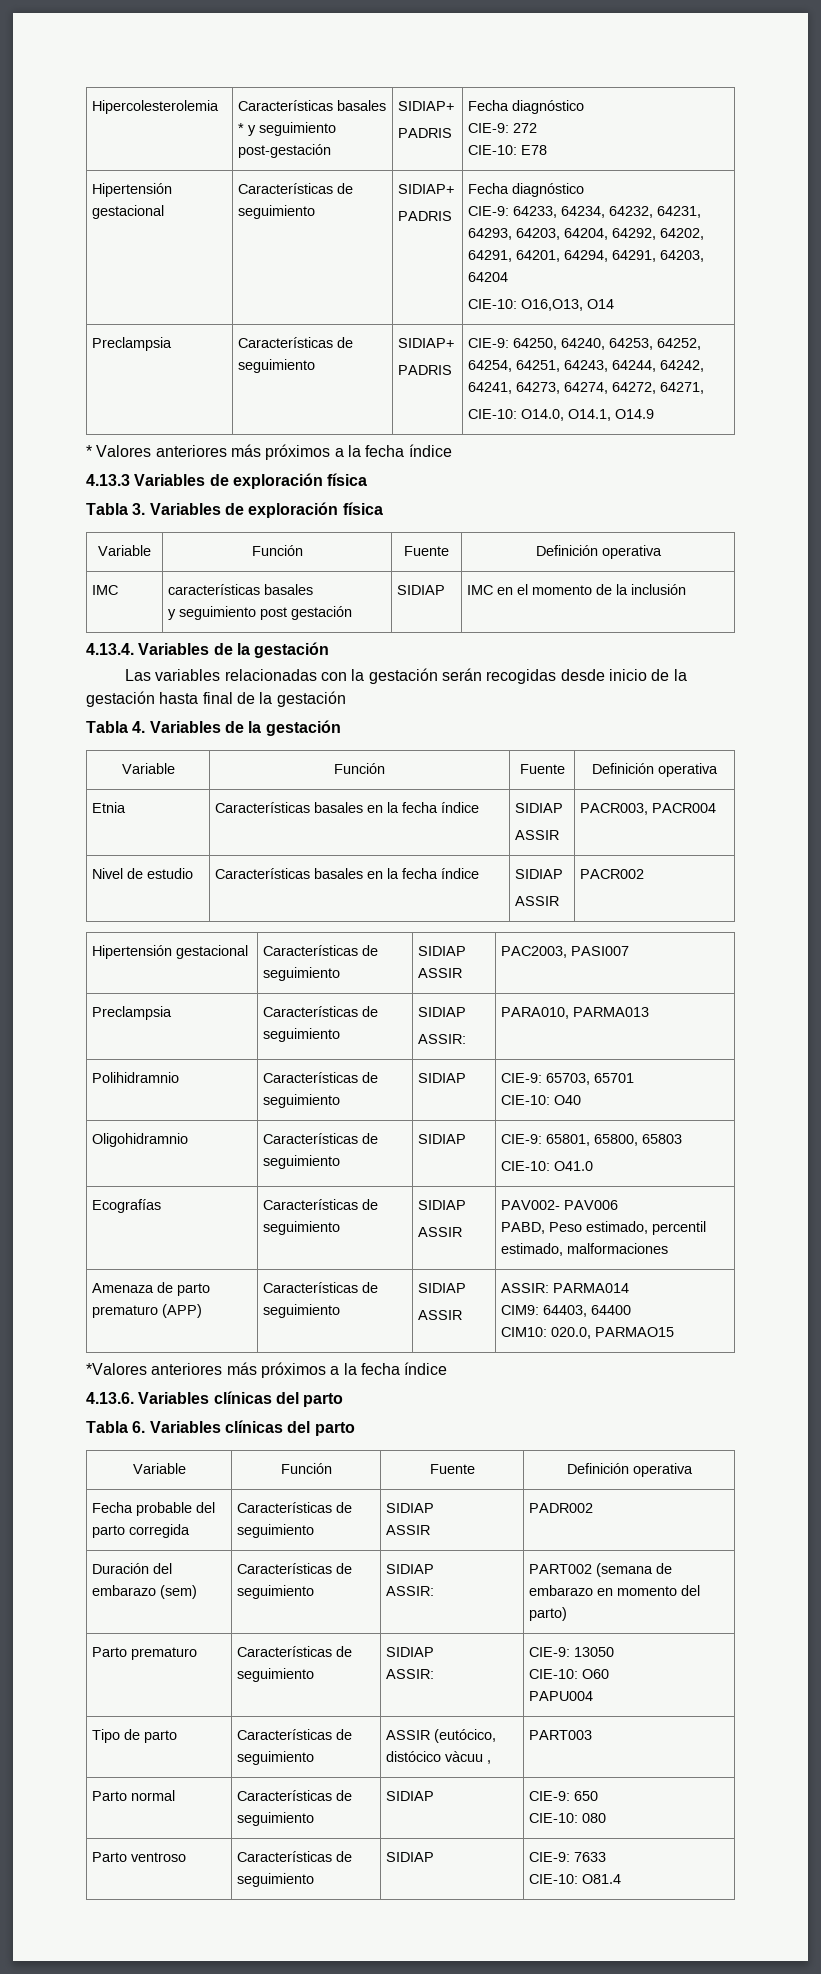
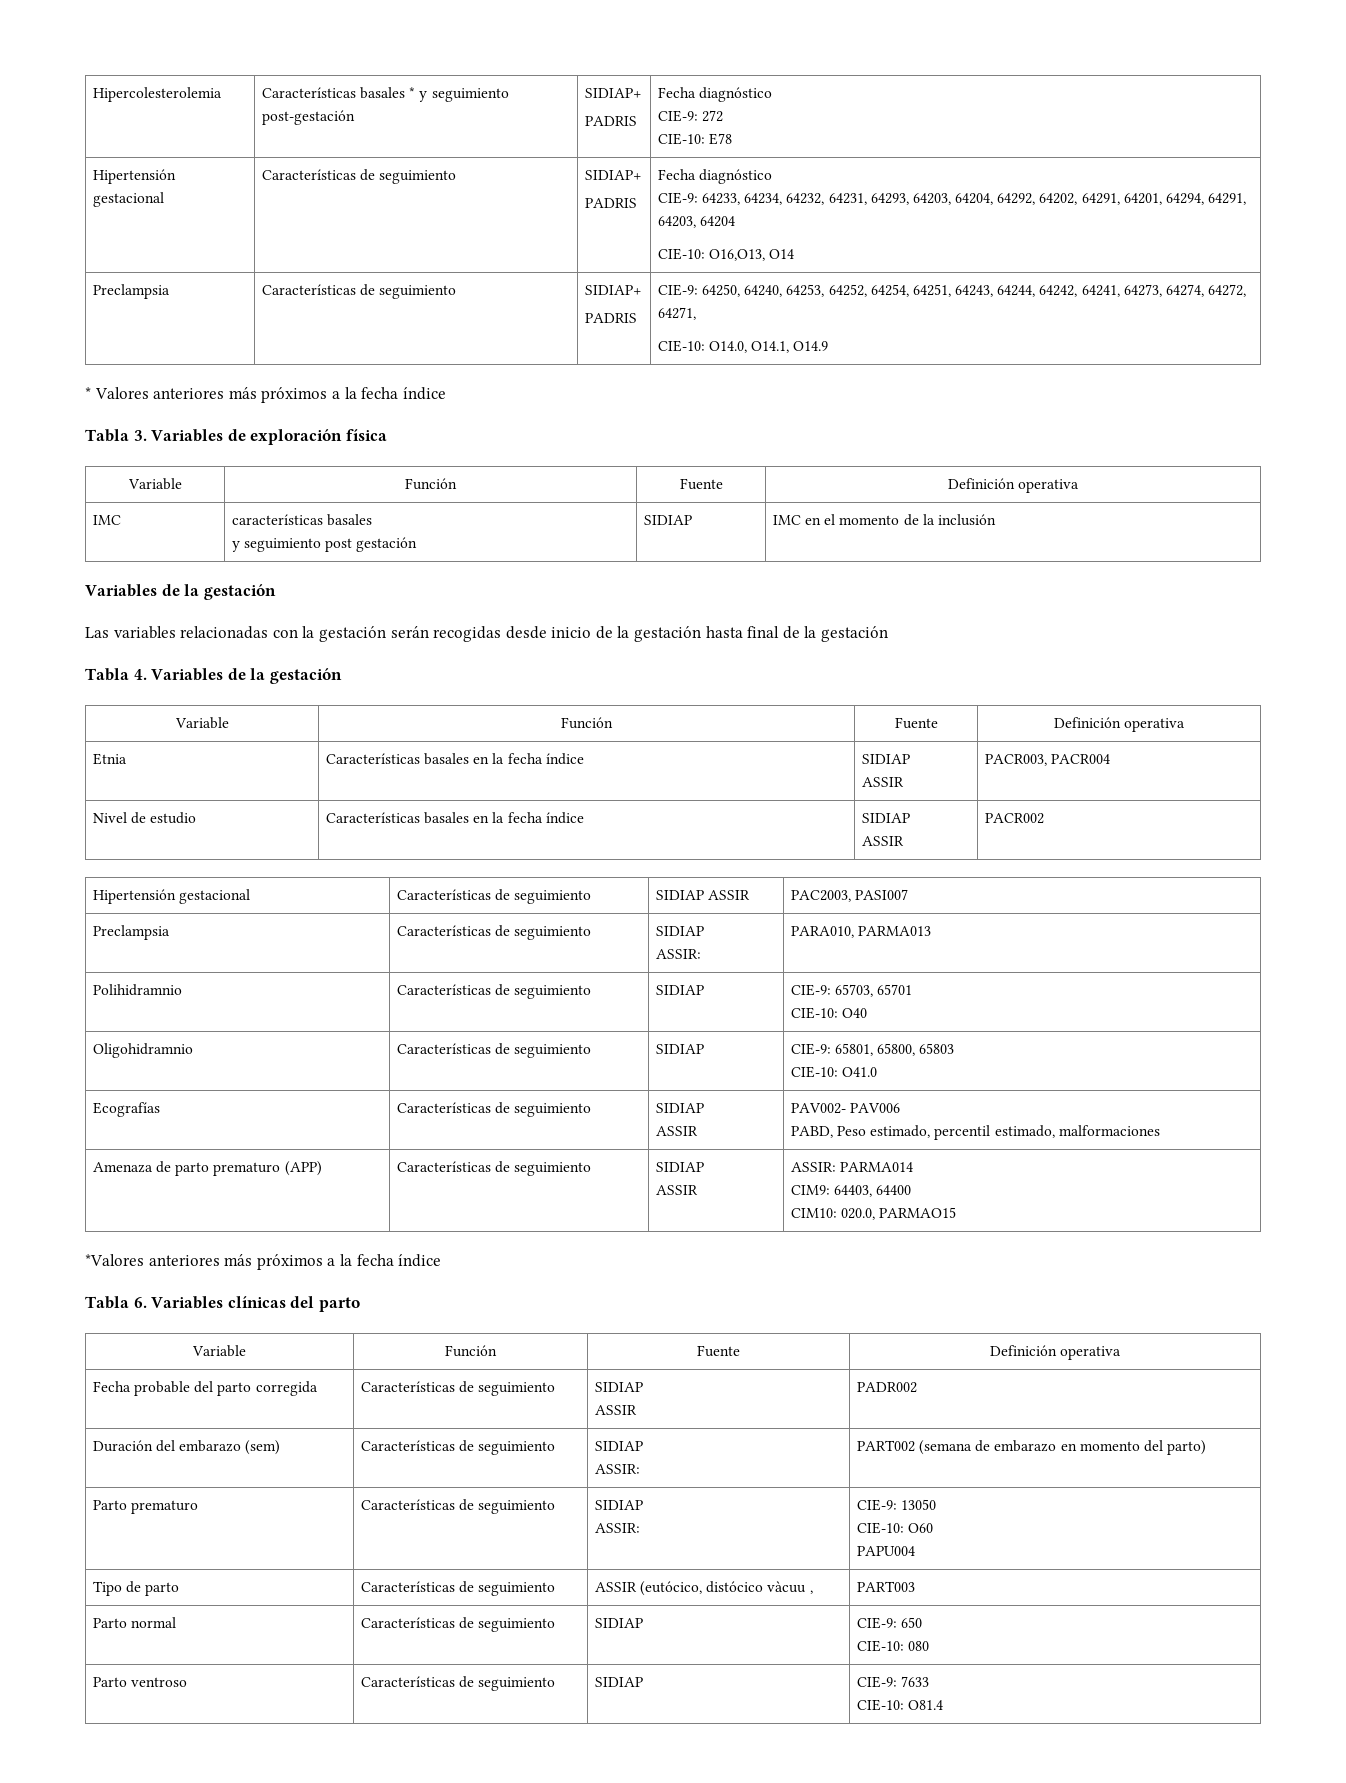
[86,473,368,489] // 4.13.3 Variables de exploración física -> (446, 393) none
[86,643,134,655] 4.13.4. -> (996, 520) none
[86,1391,344,1407] // 4.13.6. Variables clínicas del parto -> (442, 1260) none

